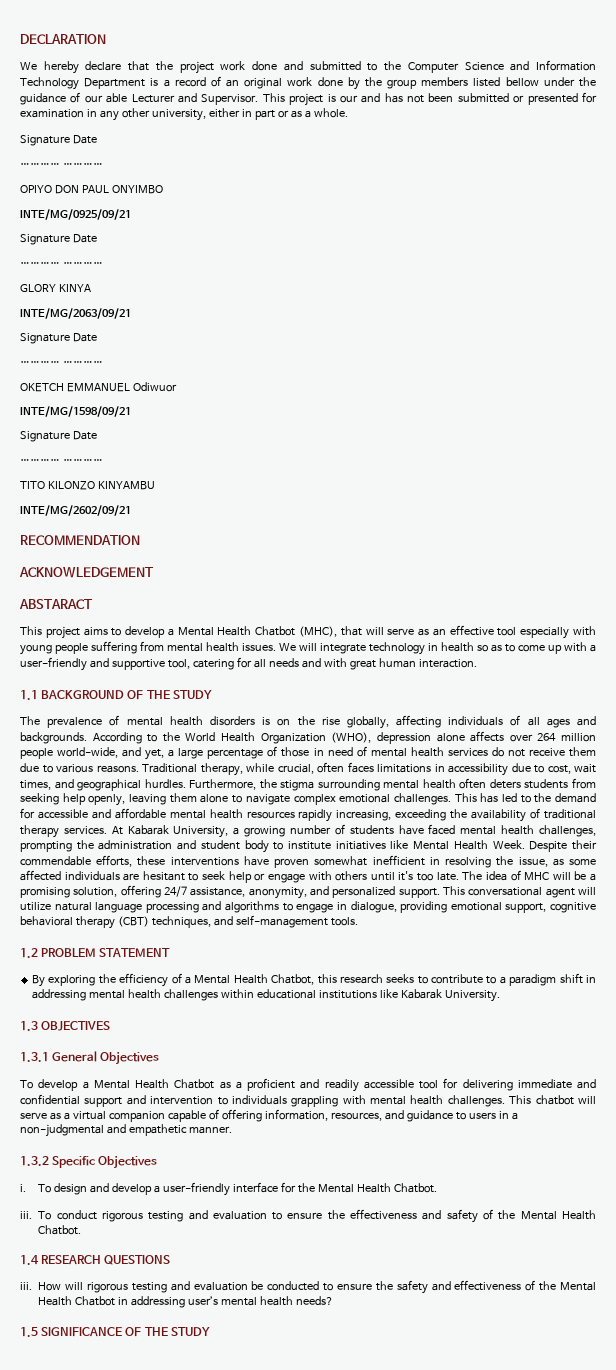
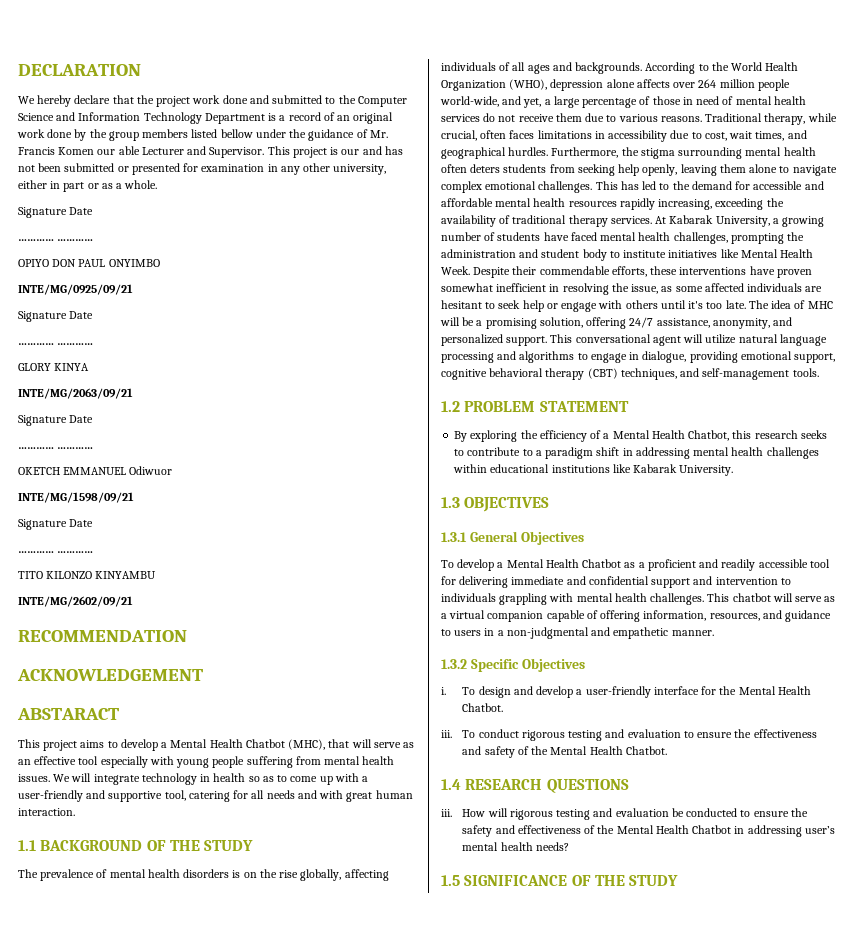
(81, 97) none -> [369,130,388,138] [18,147,95,155] Mr. Francis Komen

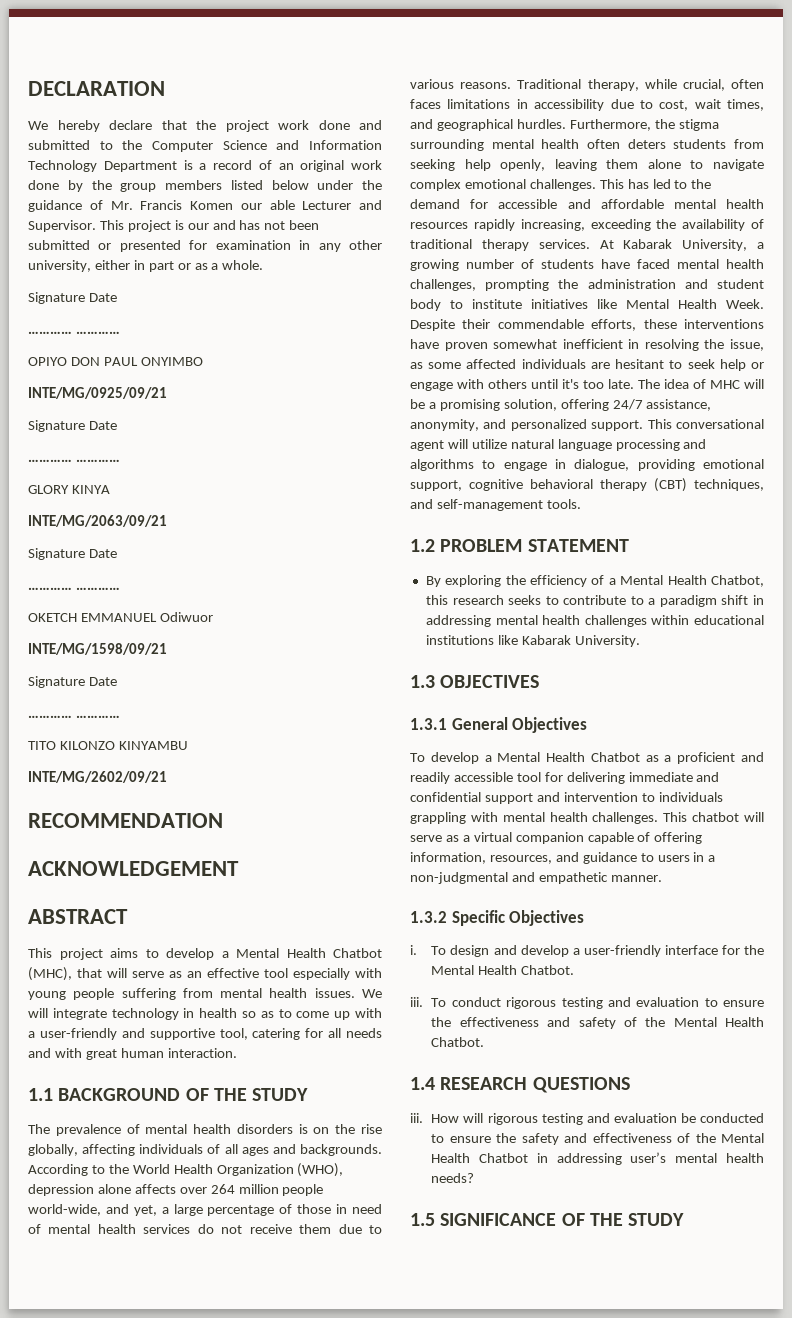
[220,129,253,138] bellow -> [271,180,309,190] below
[17,708,119,720] ABSTARACT -> [28,909,128,924] ABSTRACT

